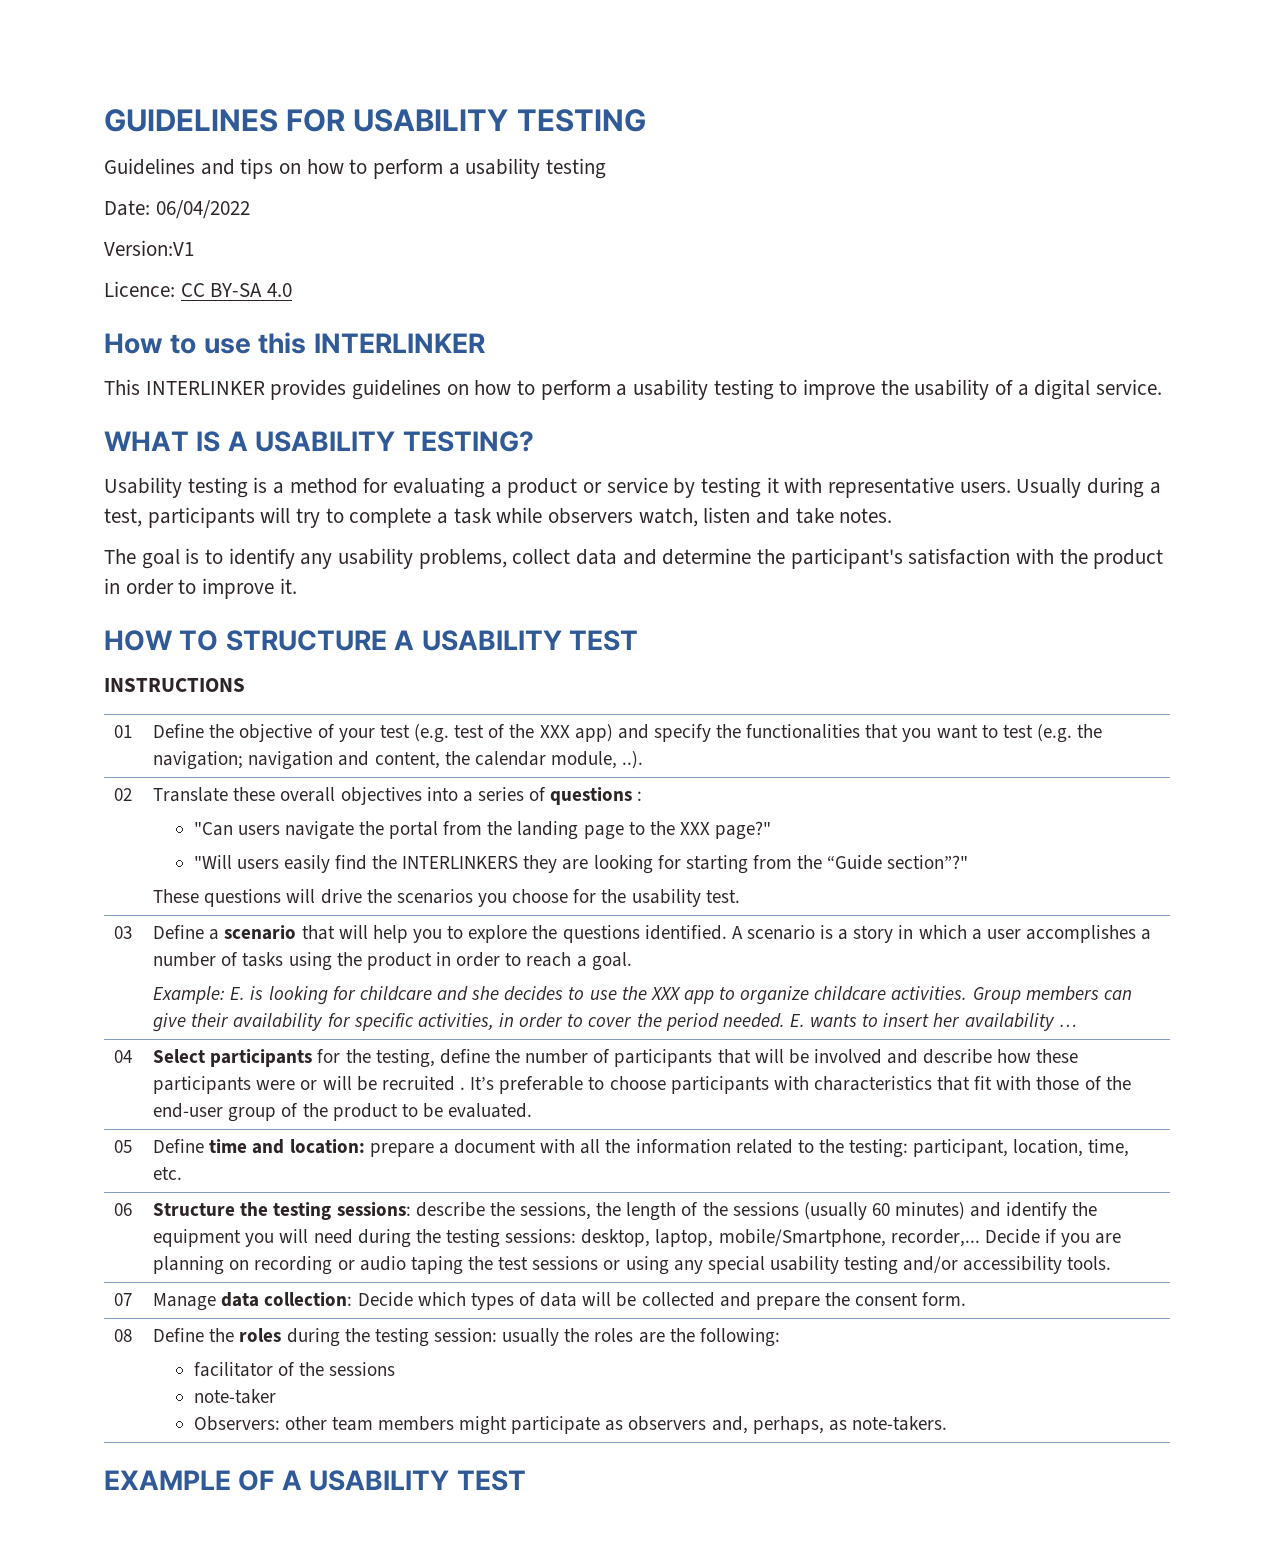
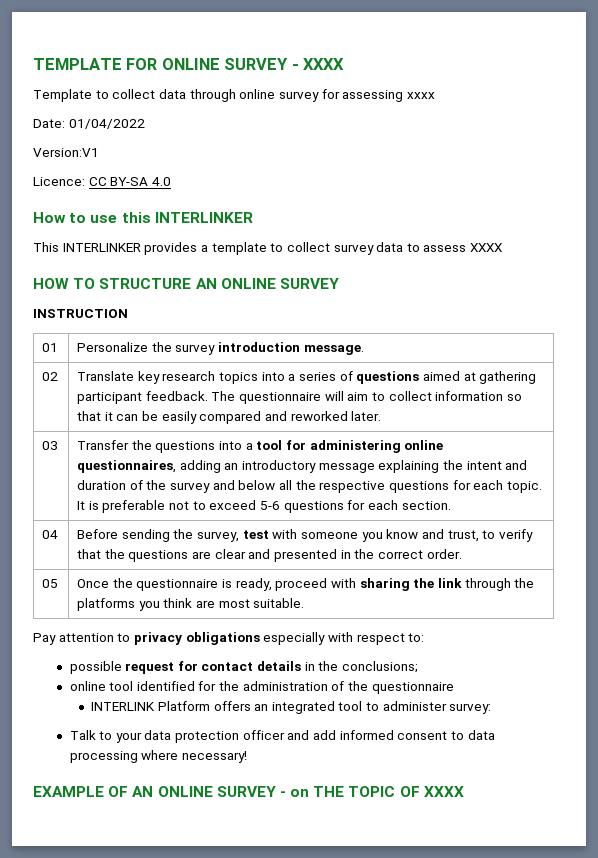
[104,109,646,132] [104,158,607,179] GUIDELINES FOR USABILITY TESTING // Guidelines and tips on how to perform a usability testing -> [33,58,345,70] [33,89,435,102] TEMPLATE FOR ONLINE SURVEY - XXXX // Template to collect data through online survey for assessing xxxx
[155,200,250,219] 06/04/2022 -> [68,119,145,129] 01/04/2022
[352,379,1163,400] [104,431,534,452] [104,477,1161,498] [104,507,893,528] [104,548,1164,569] [104,578,297,599] [104,630,639,651] [104,678,245,692] [114,725,133,738] [153,724,1103,743] [153,751,644,770] guidelines on how to perform a usability testing to improve the usability of a digital service. // WHAT IS A USABILITY TESTING? // Usability testing is a method for evaluating a product or service by testing it with representative users. Usually during a test, participants will try to complete a task while observers watch, listen and take notes. // The goal is to identify any usability problems, collect data and determine the participant's satisfaction with the product in order to improve it. // HOW TO STRUCTURE A USABILITY TEST // INSTRUCTIONS // 01 | Define the objective of your test (e.g. test of the XXX app) and specify the functionalities that you want to test (e.g. the navigation; navigation and content, the calendar module, ..). -> [200,242,504,255] [33,278,339,289] [33,309,128,318] [42,343,59,352] [77,342,364,355] a template to collect survey data to assess XXXX // HOW TO STRUCTURE AN ONLINE SURVEY // INSTRUCTION // 01 | Personalize the survey introduction message.
[233,787,422,805] these overall objectives -> [137,371,259,384] key research topics
[637,791,643,801] [193,821,772,840] [193,855,969,874] [153,889,740,907] [114,926,133,939] [153,925,1152,943] [153,952,632,971] [153,986,1132,1005] [153,1013,1077,1032] [114,1050,133,1063] [153,1049,1079,1068] [153,1076,1131,1094] [153,1103,533,1122] [114,1140,133,1153] [153,1139,1130,1158] [153,1167,183,1180] [114,1203,133,1216] [153,1202,1098,1221] [153,1229,1122,1248] [153,1256,1112,1275] [114,1293,133,1306] [153,1292,967,1311] [114,1329,133,1342] [153,1328,780,1347] [193,1362,395,1377] [193,1389,276,1404] [193,1416,947,1435] [104,1470,526,1491] : // "Can users navigate the portal from the landing page to the XXX page?" // "Will users easily find the INTERLINKERS they are looking for starting from the “Guide section”?" // These questions will drive the scenarios you choose for the usability test. // 03 | Define a scenario that will help you to explore the questions identified. A scenario is a story in which a user accomplishes a number of tasks using the product in order to reach a goal. // Example: E. is looking for childcare and she decides to use the XXX app to organize childcare activities. Group members can give their availability for specific activities, in order to cover the period needed. E. wants to insert her availability … // 04 | Select participants for the testing, define the number of participants that will be involved and describe how these participants were or will be recruited . It’s preferable to choose participants with characteristics that fit with those of the end-user group of the product to be evaluated. // 05 | Define time and location: prepare a document with all the information related to the testing: participant, location, time, etc. // 06 | Structure the testing sessions: describe the sessions, the length of the sessions (usually 60 minutes) and identify the equipment you will need during the testing sessions: desktop, laptop, mobile/Smartphone, recorder,... Decide if you are planning on recording or audio taping the test sessions or using any special usability testing and/or accessibility tools. // 07 | Manage data collection: Decide which types of data will be collected and prepare the consent form. // 08 | Define the roles during the testing session: usually the roles are the following: // facilitator of the sessions // note-taker // Observers: other team members might participate as observers and, perhaps, as note-takers. // EXAMPLE OF A USABILITY TEST -> [422,371,537,384] [77,391,522,404] [77,411,382,424] [42,441,59,450] [77,440,444,453] [77,460,528,473] [77,480,542,493] [77,500,451,513] [42,530,59,539] [77,529,533,542] [77,549,462,562] [42,579,59,588] [77,578,535,591] [77,598,305,611] [33,632,425,645] [69,661,419,674] [69,681,454,694] [91,701,492,714] [69,730,495,743] [69,750,247,763] [33,786,464,797] aimed at gathering participant feedback. The questionnaire will aim to collect information so that it can be easily compared and reworked later. // 03 | Transfer the questions into a tool for administering online questionnaires, adding an introductory message explaining the intent and duration of the survey and below all the respective questions for each topic. It is preferable not to exceed 5-6 questions for each section. // 04 | Before sending the survey, test with someone you know and trust, to verify that the questions are clear and presented in the correct order. // 05 | Once the questionnaire is ready, proceed with sharing the link through the platforms you think are most suitable. // Pay attention to privacy obligations especially with respect to: // possible request for contact details in the conclusions; // online tool identified for the administration of the questionnaire // INTERLINK Platform offers an integrated tool to administer survey: // Talk to your data protection officer and add informed consent to data processing where necessary! // EXAMPLE OF AN ONLINE SURVEY - on THE TOPIC OF XXXX

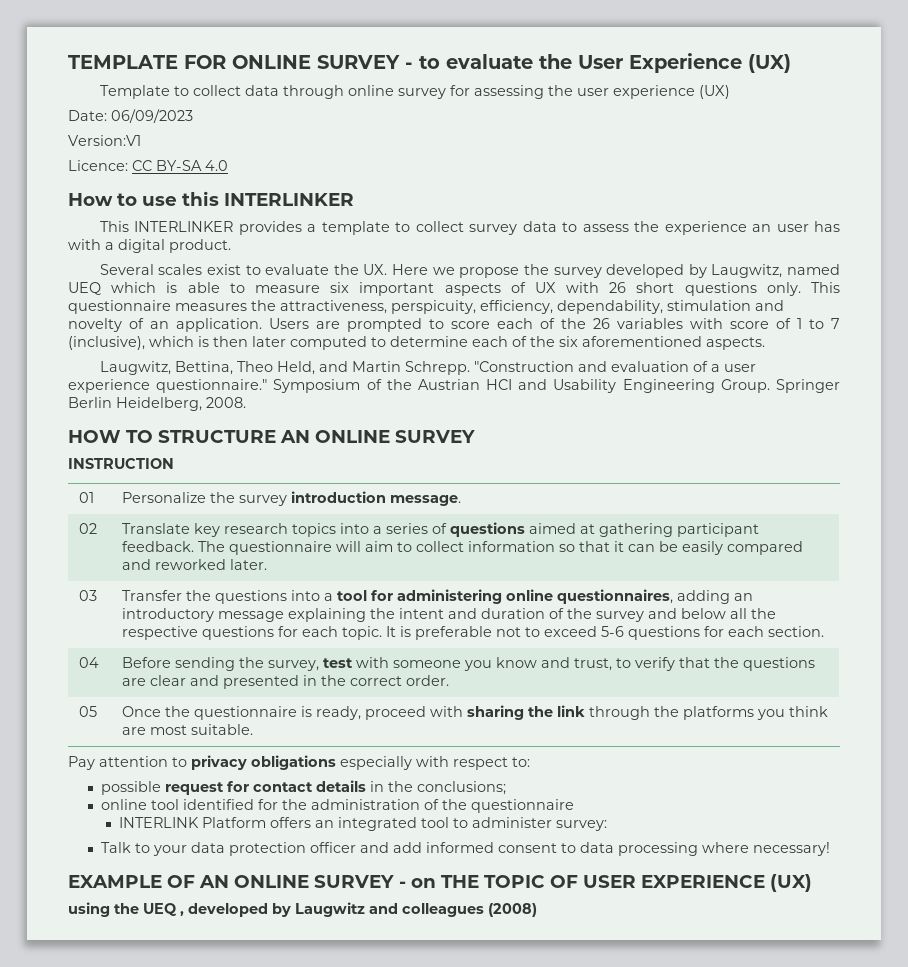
[303,58,345,70] XXXX -> [419,53,791,73] to evaluate the User Experience (UX)
[406,92,435,99] xxxx -> [547,85,730,99] the user experience (UX)
[68,119,145,129] 01/04/2022 -> [111,109,193,123] 06/09/2023
[470,243,504,252] XXXX -> [634,221,840,235] [68,239,231,253] [99,264,840,278] [68,282,840,296] [68,300,784,314] [68,318,840,332] [68,336,765,350] [99,361,756,375] [68,379,840,393] [68,397,246,411] the experience an user has with a digital product. // Several scales exist to evaluate the UX. Here we propose the survey developed by Laugwitz, named UEQ which is able to measure six important aspects of UX with 26 short questions only. This questionnaire measures the attractiveness, perspicuity, efficiency, dependability, stimulation and novelty of an application. Users are prompted to score each of the 26 variables with score of 1 to 7 (inclusive), which is then later computed to determine each of the six aforementioned aspects. // Laugwitz, Bettina, Theo Held, and Martin Schrepp. "Construction and evaluation of a user experience questionnaire." Symposium of the Austrian HCI and Usability Engineering Group. Springer Berlin Heidelberg, 2008.
[423,786,464,797] XXXX -> [583,874,812,892] [68,902,537,917] USER EXPERIENCE (UX) // using the UEQ , developed by Laugwitz and colleagues (2008)

